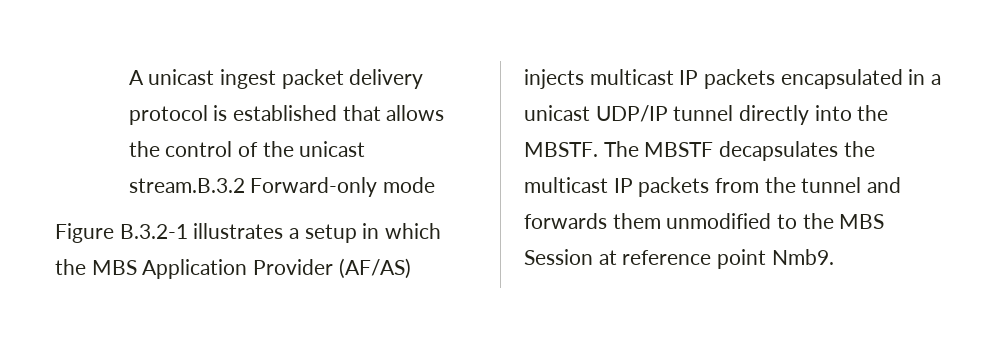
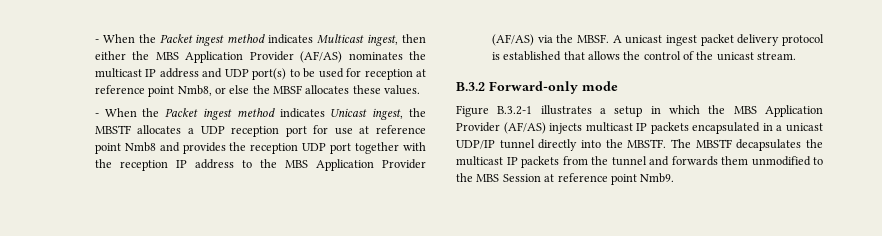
(128, 77) none -> [94,34,426,46] [94,51,426,63] [94,68,426,80] [94,85,421,97] [94,108,426,120] [94,125,427,137] [94,142,427,154] [94,159,426,171] [491,34,609,46] - When the Packet ingest method indicates Multicast ingest, then either the MBS Application Provider (AF/AS) nominates the multicast IP address and UDP port(s) to be used for reception at reference point Nmb8, or else the MBSF allocates these values. // - When the Packet ingest method indicates Unicast ingest, the MBSTF allocates a UDP reception port for use at reference point Nmb8 and provides the reception UDP port together with the reception IP address to the MBS Application Provider (AF/AS) via the MBSF.
[128,178,245,193] stream.B.3.2 -> [757,52,797,60] [456,82,485,91] stream. // B.3.2

